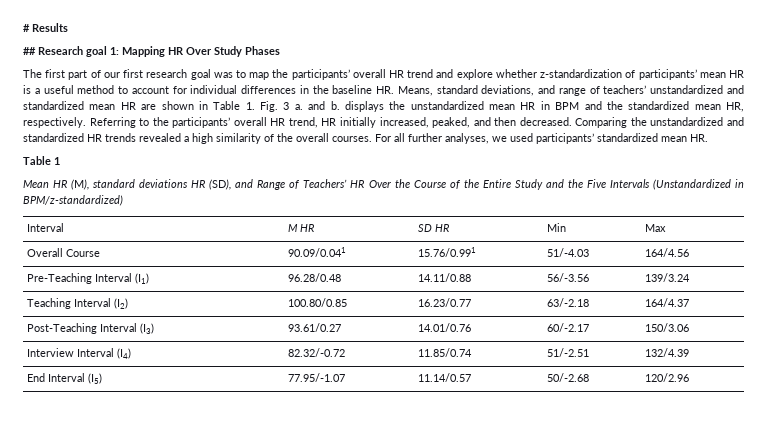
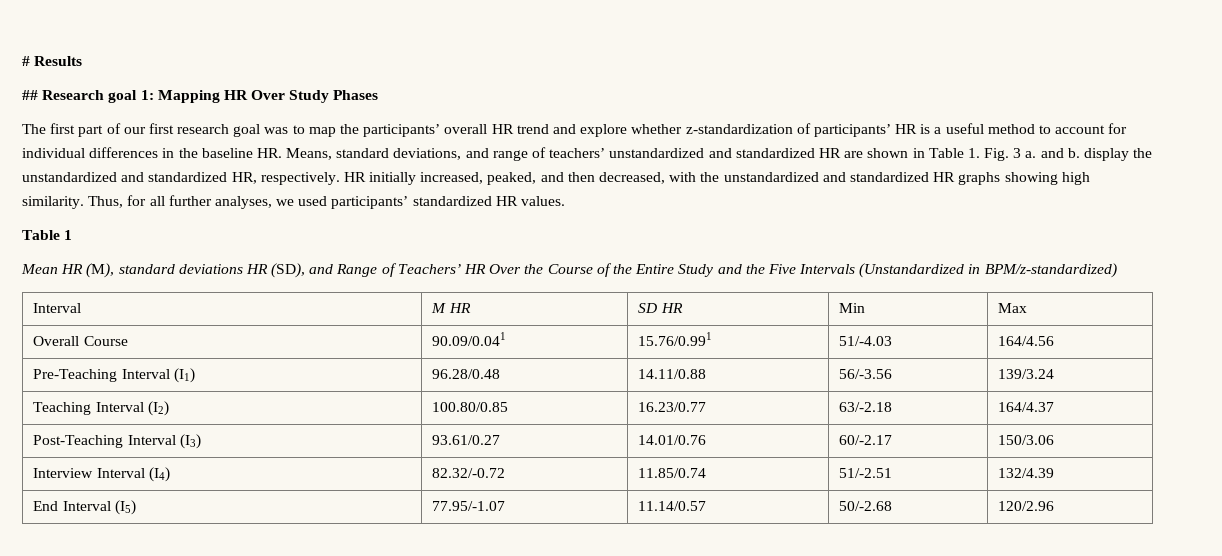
[699,72,726,78] mean -> (891, 130) none
[89,104,116,110] mean -> (815, 153) none
[344,101,744,112] [23,117,318,128] displays the unstandardized mean HR in BPM and the standardized mean HR, respectively. Referring to the participants’ overall HR trend, -> [1083,148,1153,161] [22,172,340,185] display the unstandardized and standardized HR, respectively.
[519,117,628,128] decreased. Comparing -> [599,172,697,184] decreased, with
[105,133,391,144] trends revealed a high similarity of the overall courses. For -> [958,172,1090,185] [22,195,147,209] graphs showing high similarity. Thus, for
[661,134,708,142] mean HR. -> [495,196,566,206] HR values.

